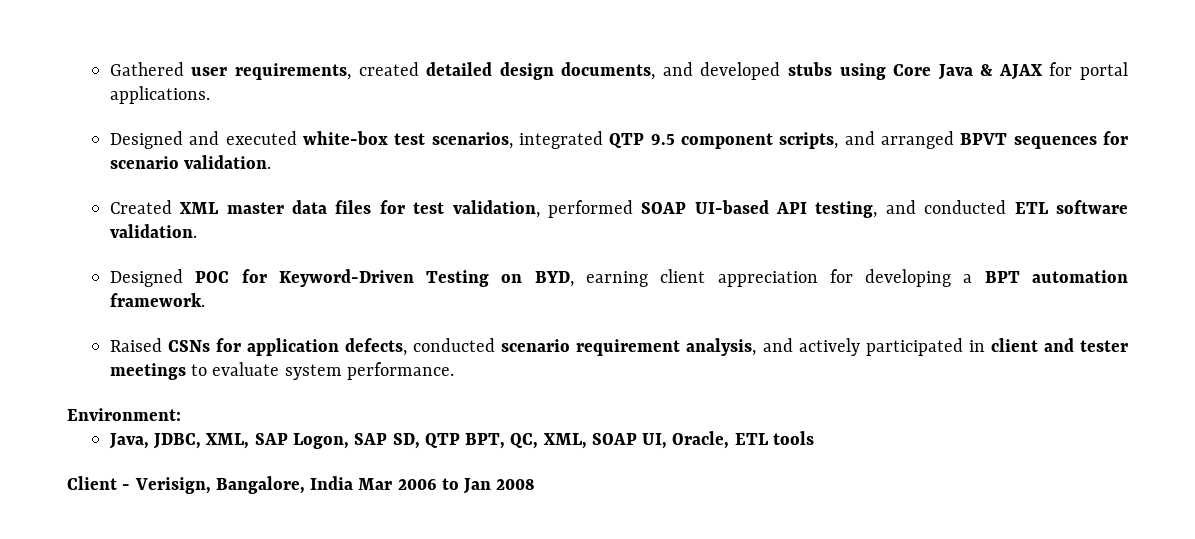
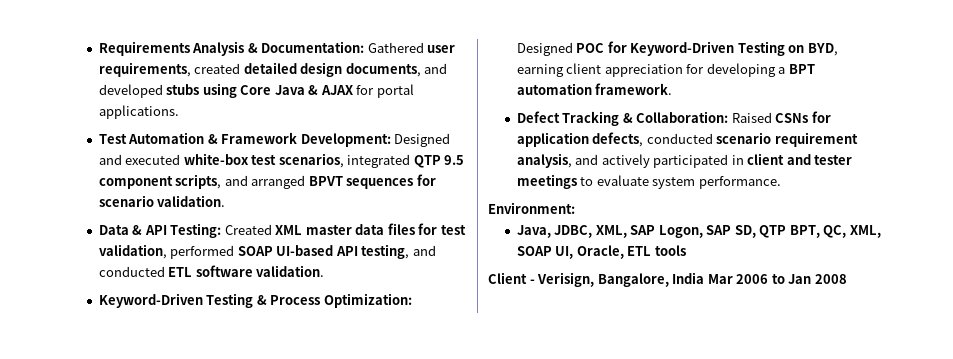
(109, 69) none -> [98,41,365,56] Requirements Analysis & Documentation:
(210, 95) none -> [98,132,391,147] Test Automation & Framework Development:
(272, 162) none -> [98,223,222,238] Data & API Testing:
(197, 231) none -> [98,293,412,308] Keyword-Driven Testing & Process Optimization:
(205, 300) none -> [516,111,729,126] Defect Tracking & Collaboration:

